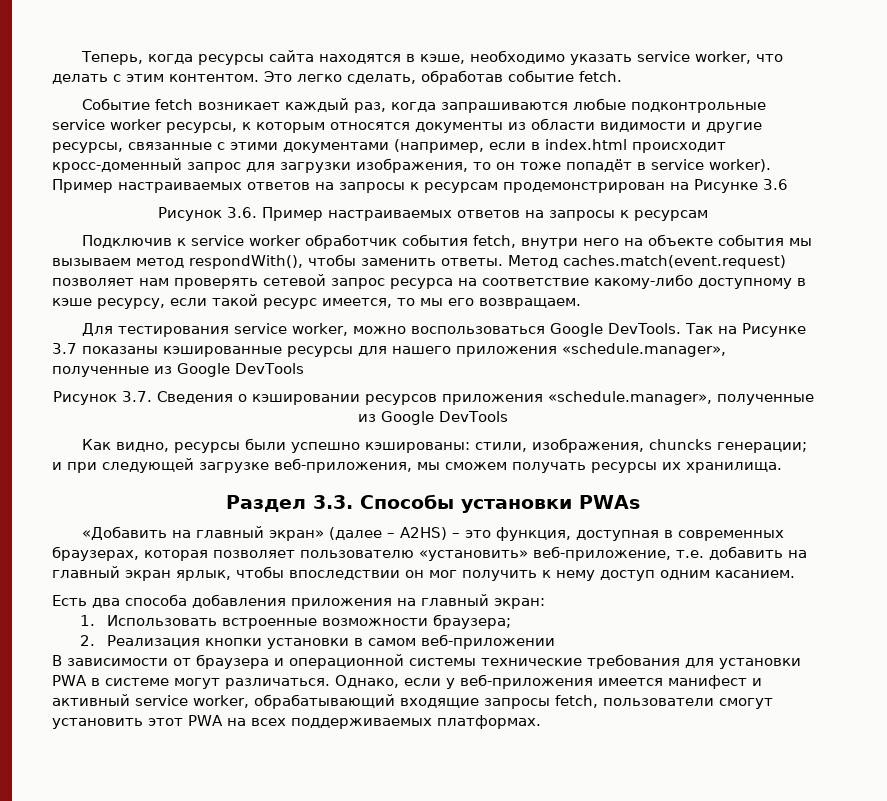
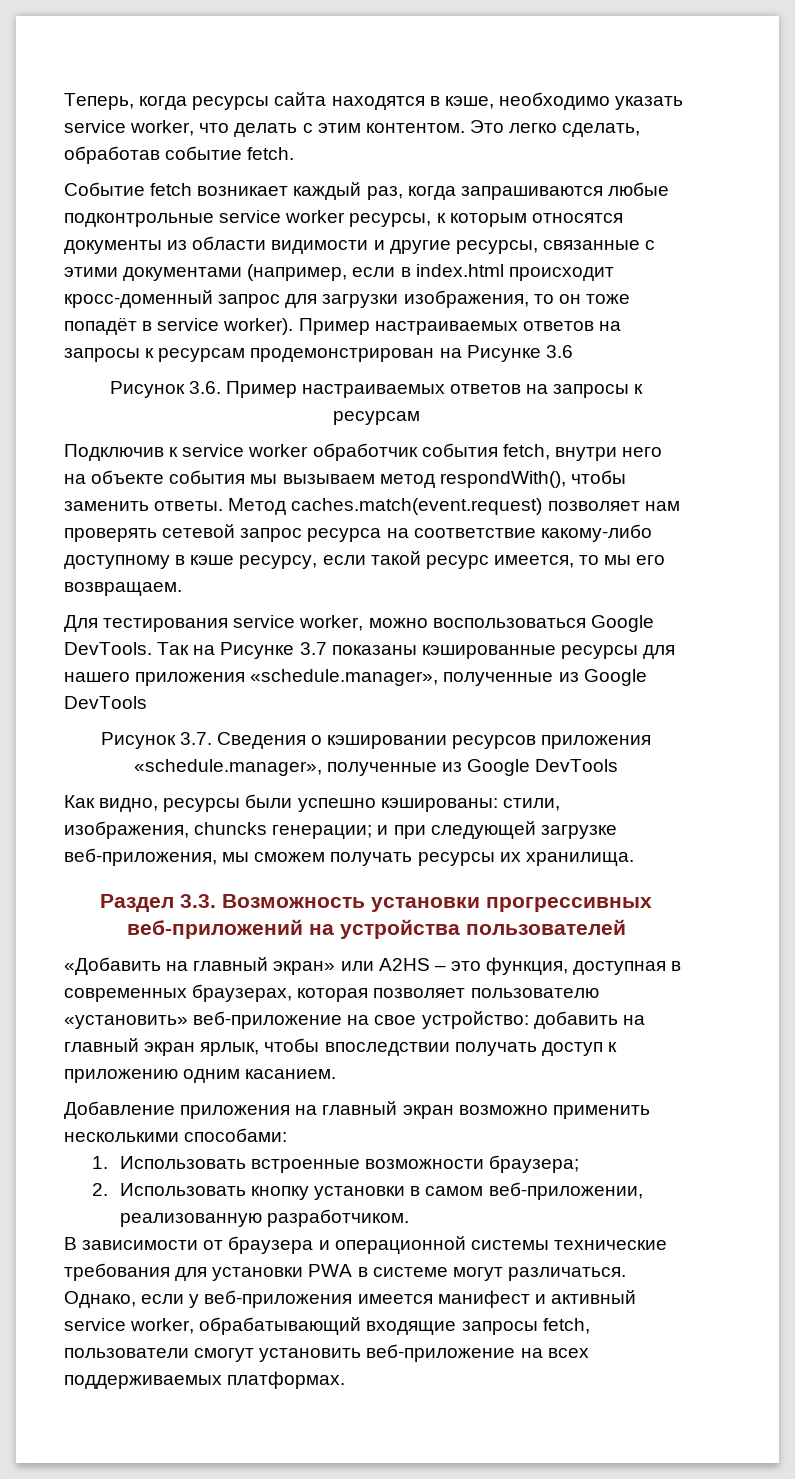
[360,494,641,513] Способы установки PWAs -> [222,894,652,912] [126,919,626,939] Возможность установки прогрессивных веб-приложений на устройства пользователей
[328,527,447,540] (далее – A2HS) -> [340,958,430,971] или A2HS
[533,546,704,561] веб-приложение, т.е. -> [193,1011,529,1029] веб-приложение на свое устройство:
[405,570,795,581] [52,594,545,609] он мог получить к нему доступ одним касанием. // Есть два способа добавления приложения на главный экран: -> [454,1042,617,1056] [64,1069,337,1083] [64,1101,650,1119] [64,1128,288,1142] получать доступ к приложению одним касанием. // Добавление приложения на главный экран возможно применить несколькими способами:
[107,635,263,648] Реализация кнопки -> [119,1183,309,1200] Использовать кнопку
[421,634,556,649] веб-приложении -> [488,1182,643,1200] [119,1209,409,1227] веб-приложении, реализованную разработчиком.
[148,715,223,726] этот PWA -> [366,1344,516,1362] веб-приложение

